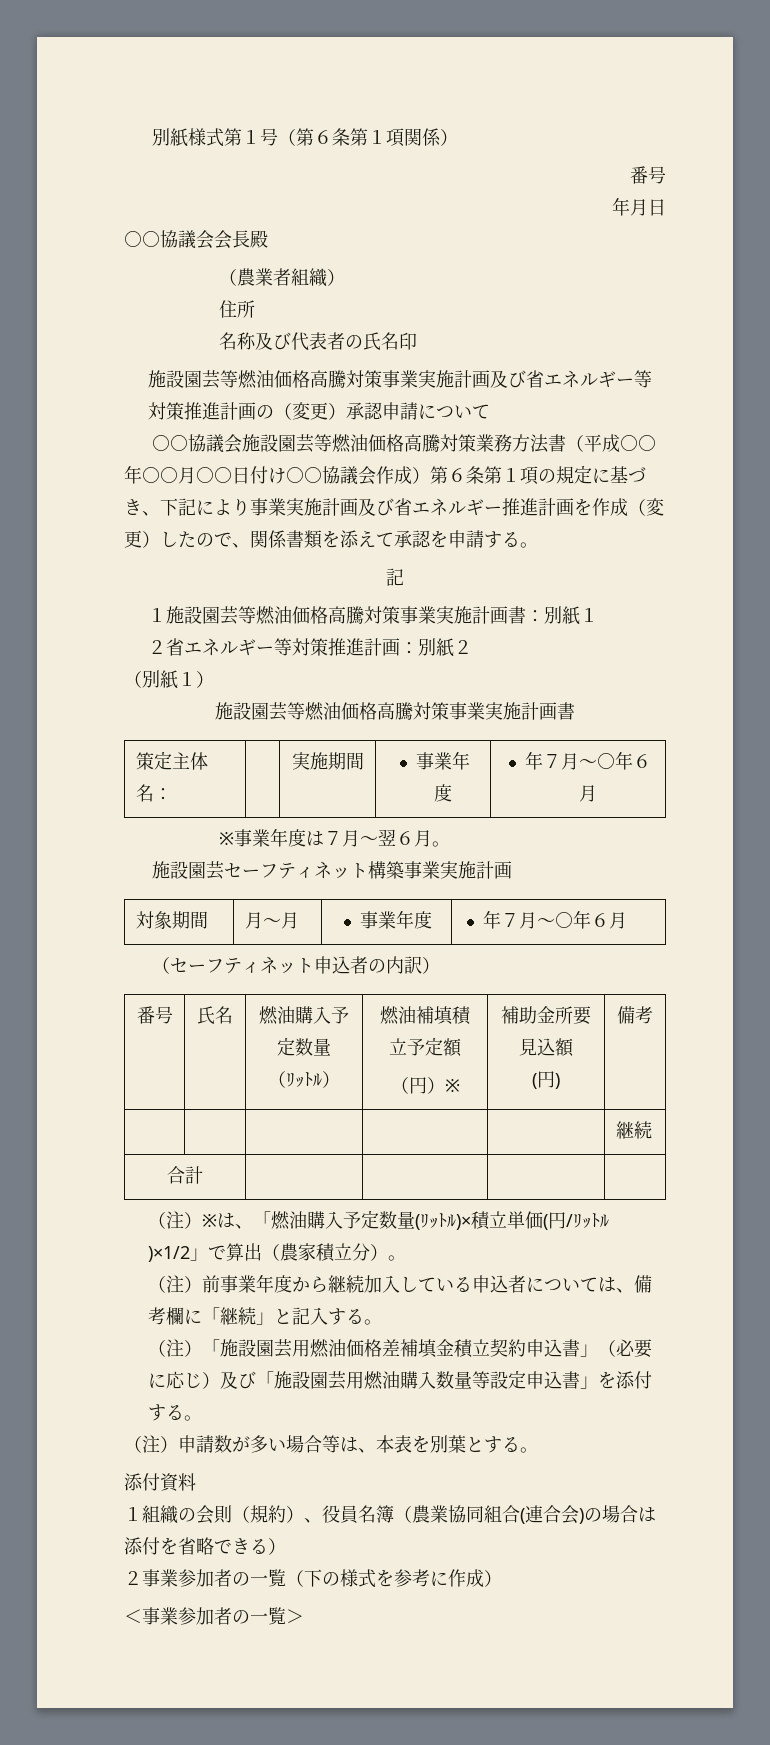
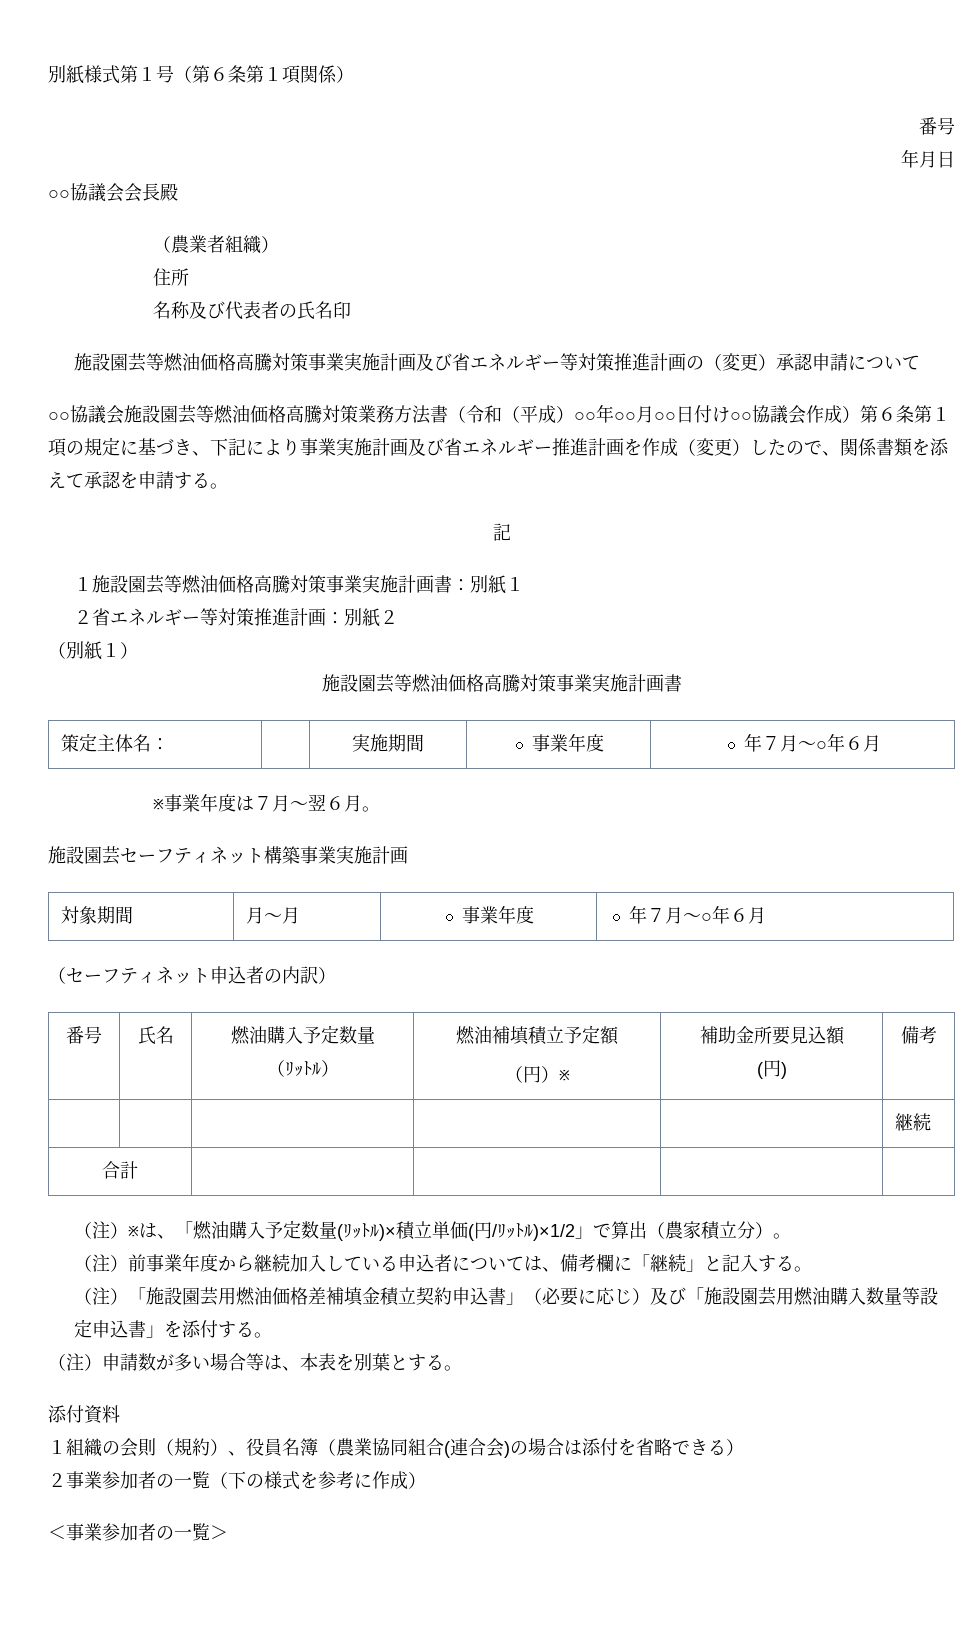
[584,434,621,452] 平成 -> [466,405,574,423] 令和（平成）

